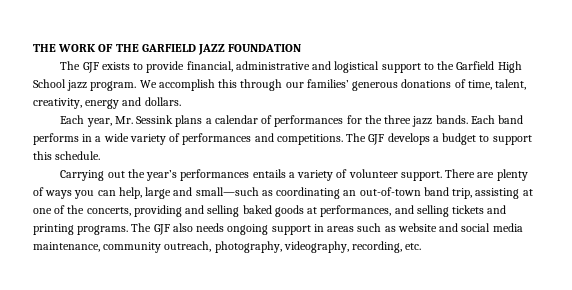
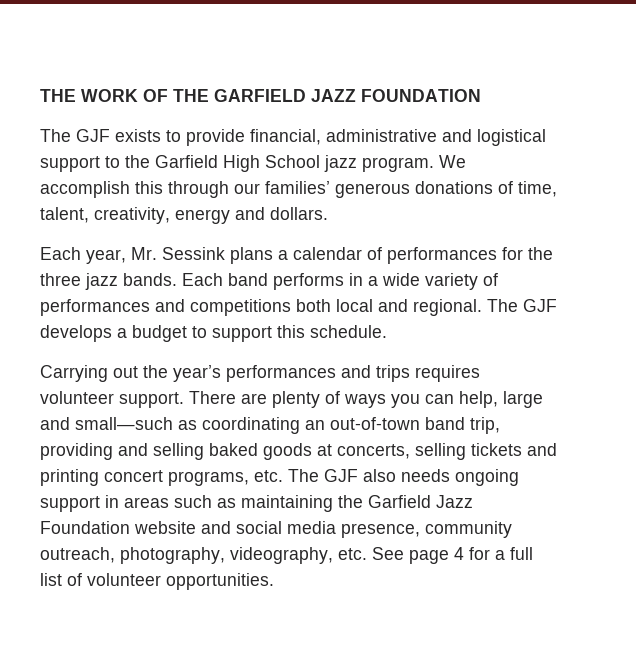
[276,134,343,145] competitions. -> [190,299,482,316] competitions both local and regional.
[252,169,348,181] entails a variety of -> [341,365,480,382] and trips requires
[475,188,533,199] [33,205,131,216] assisting at one of the concerts, -> (500, 425) none
[320,205,414,217] performances, and -> [337,444,410,459] concerts,
[77,225,129,235] programs. -> [104,470,283,486] concert programs, etc.
(396, 229) none -> [241,495,473,512] [40,521,130,534] maintaining the Garfield Jazz Foundation
[33,242,100,252] maintenance, -> [341,523,420,538] presence,
[352,241,422,253] recording, etc. -> [338,547,533,564] [40,573,274,590] etc. See page 4 for a full list of volunteer opportunities.

